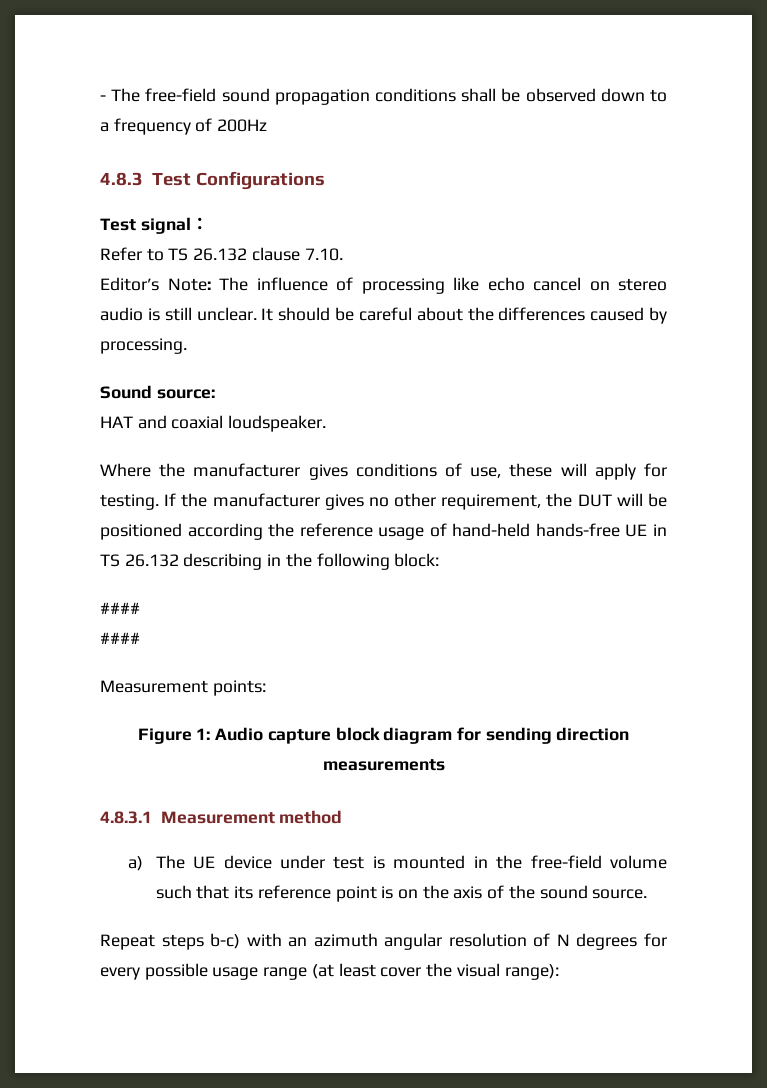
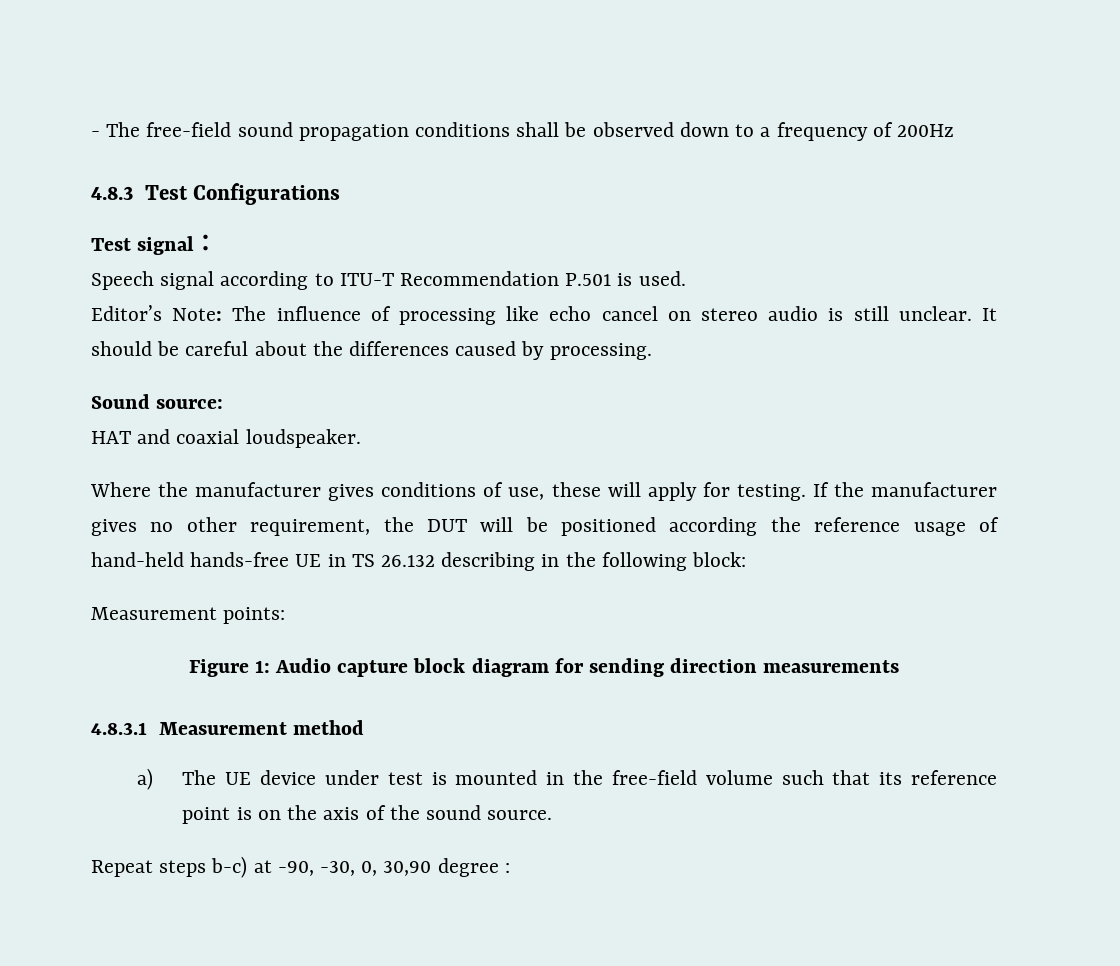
[100,247,343,261] Refer to TS 26.132 clause 7.10. -> [91,271,686,290] Speech signal according to ITU-T Recommendation P.501 is used.
[100,602,140,614] [100,632,140,644] // #### // #### -> (747, 559) none
[246,933,667,950] [100,963,559,980] with an azimuth angular resolution of N degrees for every possible usage range (at least cover the visual range): -> [253,858,510,877] at -90, -30, 0, 30,90 degree :

